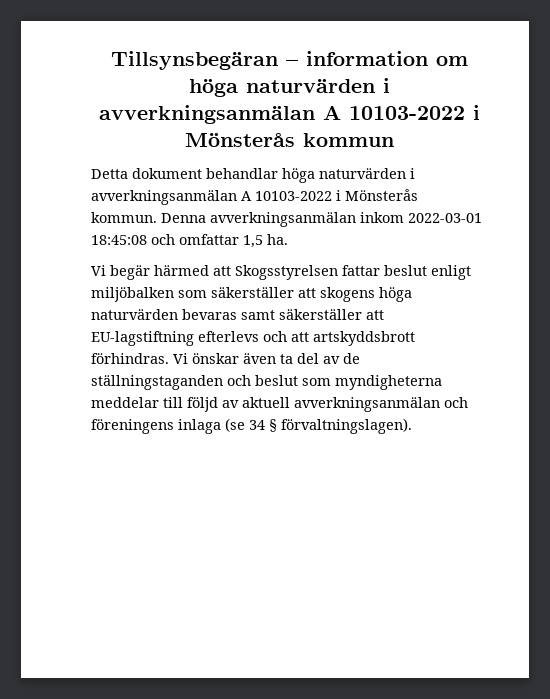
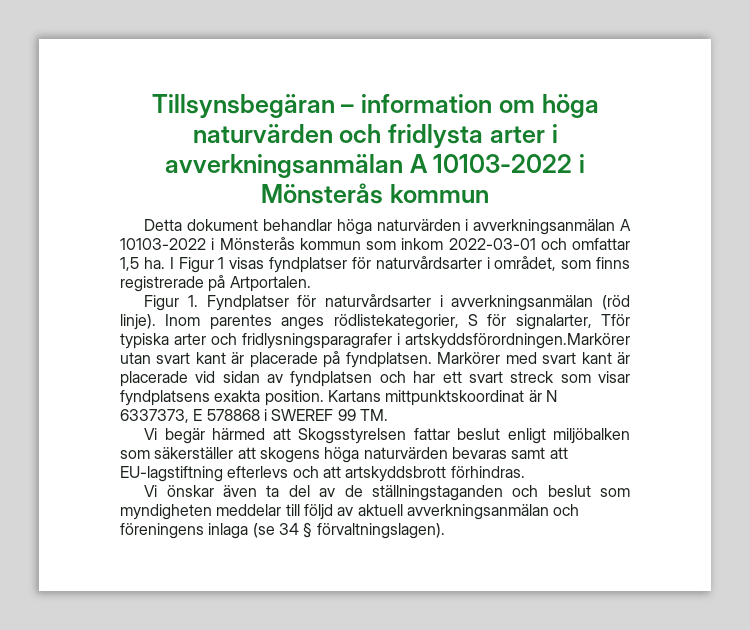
(375, 86) none -> [339,124,545,148] och fridlysta arter
[91,212,356,227] kommun. Denna avverkningsanmälan -> [299,238,396,250] kommun som
[91,235,147,245] 18:45:08 -> (536, 244) none
(288, 239) none -> [169,256,630,273] [120,275,311,292] [144,294,630,311] [120,314,630,330] [120,333,630,349] [120,351,630,368] [120,371,630,387] [120,390,557,406] [120,409,388,423] I Figur 1 visas fyndplatser för naturvårdsarter i området, som finns registrerade på Artportalen. // Figur 1. Fyndplatser för naturvårdsarter i avverkningsanmälan (röd linje). Inom parentes anges rödlistekategorier, S för signalarter, Tför typiska arter och fridlysningsparagrafer i artskyddsförordningen.Markörer utan svart kant är placerade på fyndplatsen. Markörer med svart kant är placerade vid sidan av fyndplatsen och har ett svart streck som visar fyndplatsens exakta position. Kartans mittpunktskoordinat är N 6337373, E 578868 i SWEREF 99 TM.
[279,309,362,320] säkerställer -> (546, 453) none
(169, 358) none -> (525, 472) //
[335,375,442,390] myndigheterna -> [120,504,212,520] myndigheten

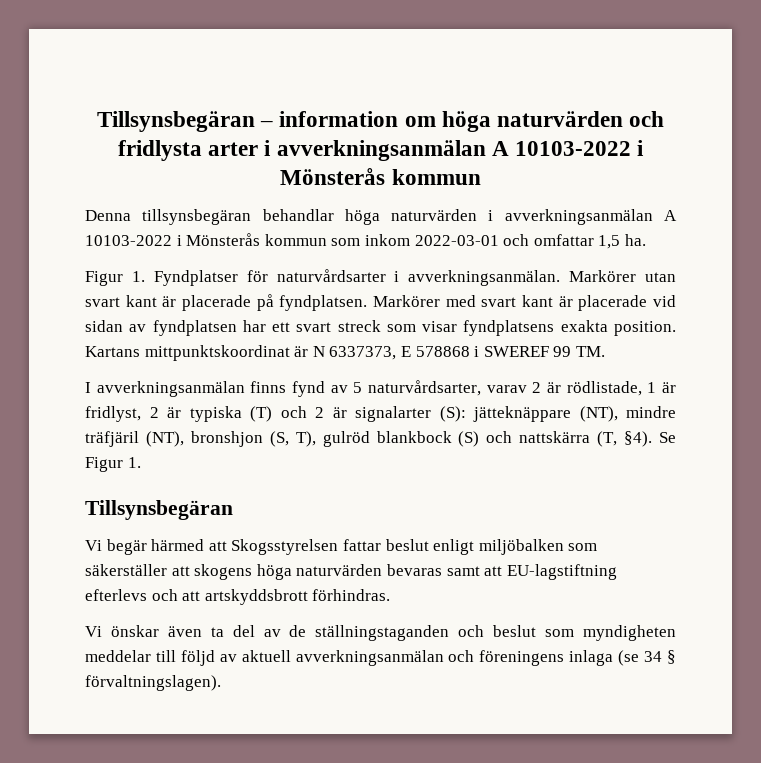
[144,219,259,231] Detta dokument -> [85,209,252,225] Denna tillsynsbegäran
[169,256,630,273] [120,275,311,292] I Figur 1 visas fyndplatser för naturvårdsarter i området, som finns registrerade på Artportalen. -> (646, 240) none
[451,295,630,311] [120,314,630,330] [120,333,630,349] avverkningsanmälan (röd linje). Inom parentes anges rödlistekategorier, S för signalarter, Tför typiska arter och fridlysningsparagrafer i artskyddsförordningen.Markörer -> [408,270,637,286] avverkningsanmälan. Markörer
[379,371,406,383] och -> (237, 328) none
(388, 415) none -> [85,380,676,397] [85,406,676,422] [85,431,676,447] [85,457,141,472] [85,500,233,520] // I avverkningsanmälan finns fynd av 5 naturvårdsarter, varav 2 är rödlistade, 1 är fridlyst, 2 är typiska (T) och 2 är signalarter (S): jätteknäppare (NT), mindre träfjäril (NT), bronshjon (S, T), gulröd blankbock (S) och nattskärra (T, §4). Se Figur 1. // Tillsynsbegäran

